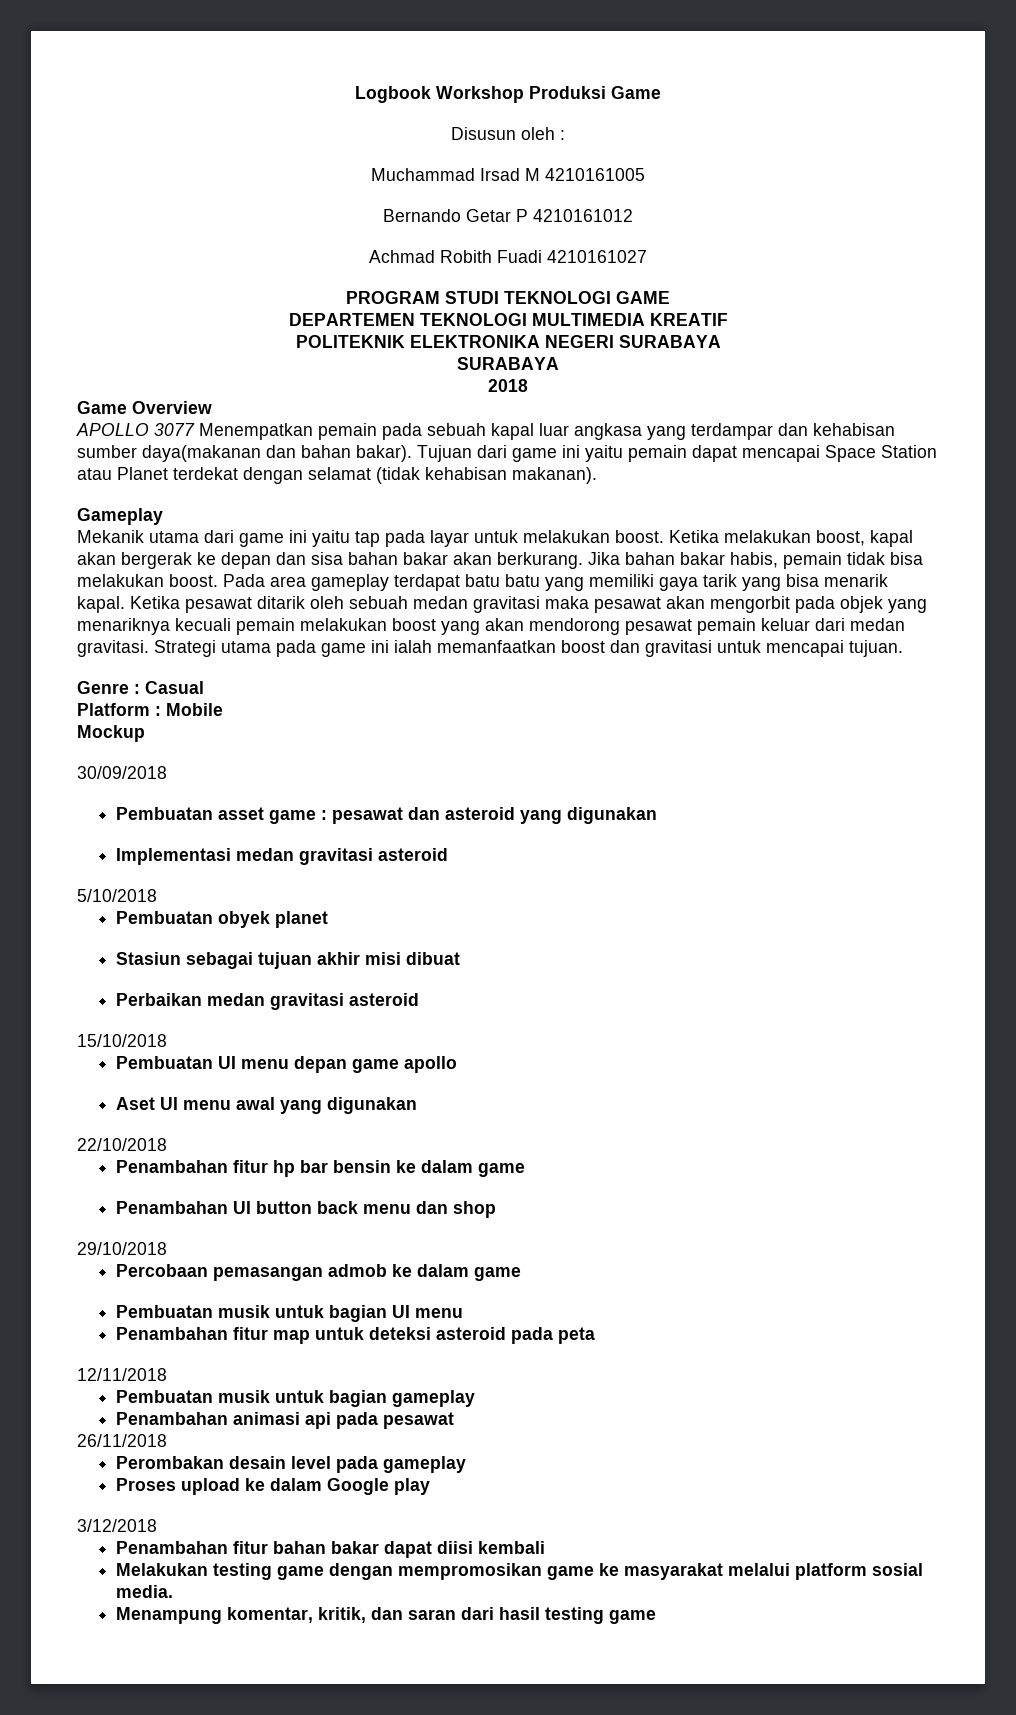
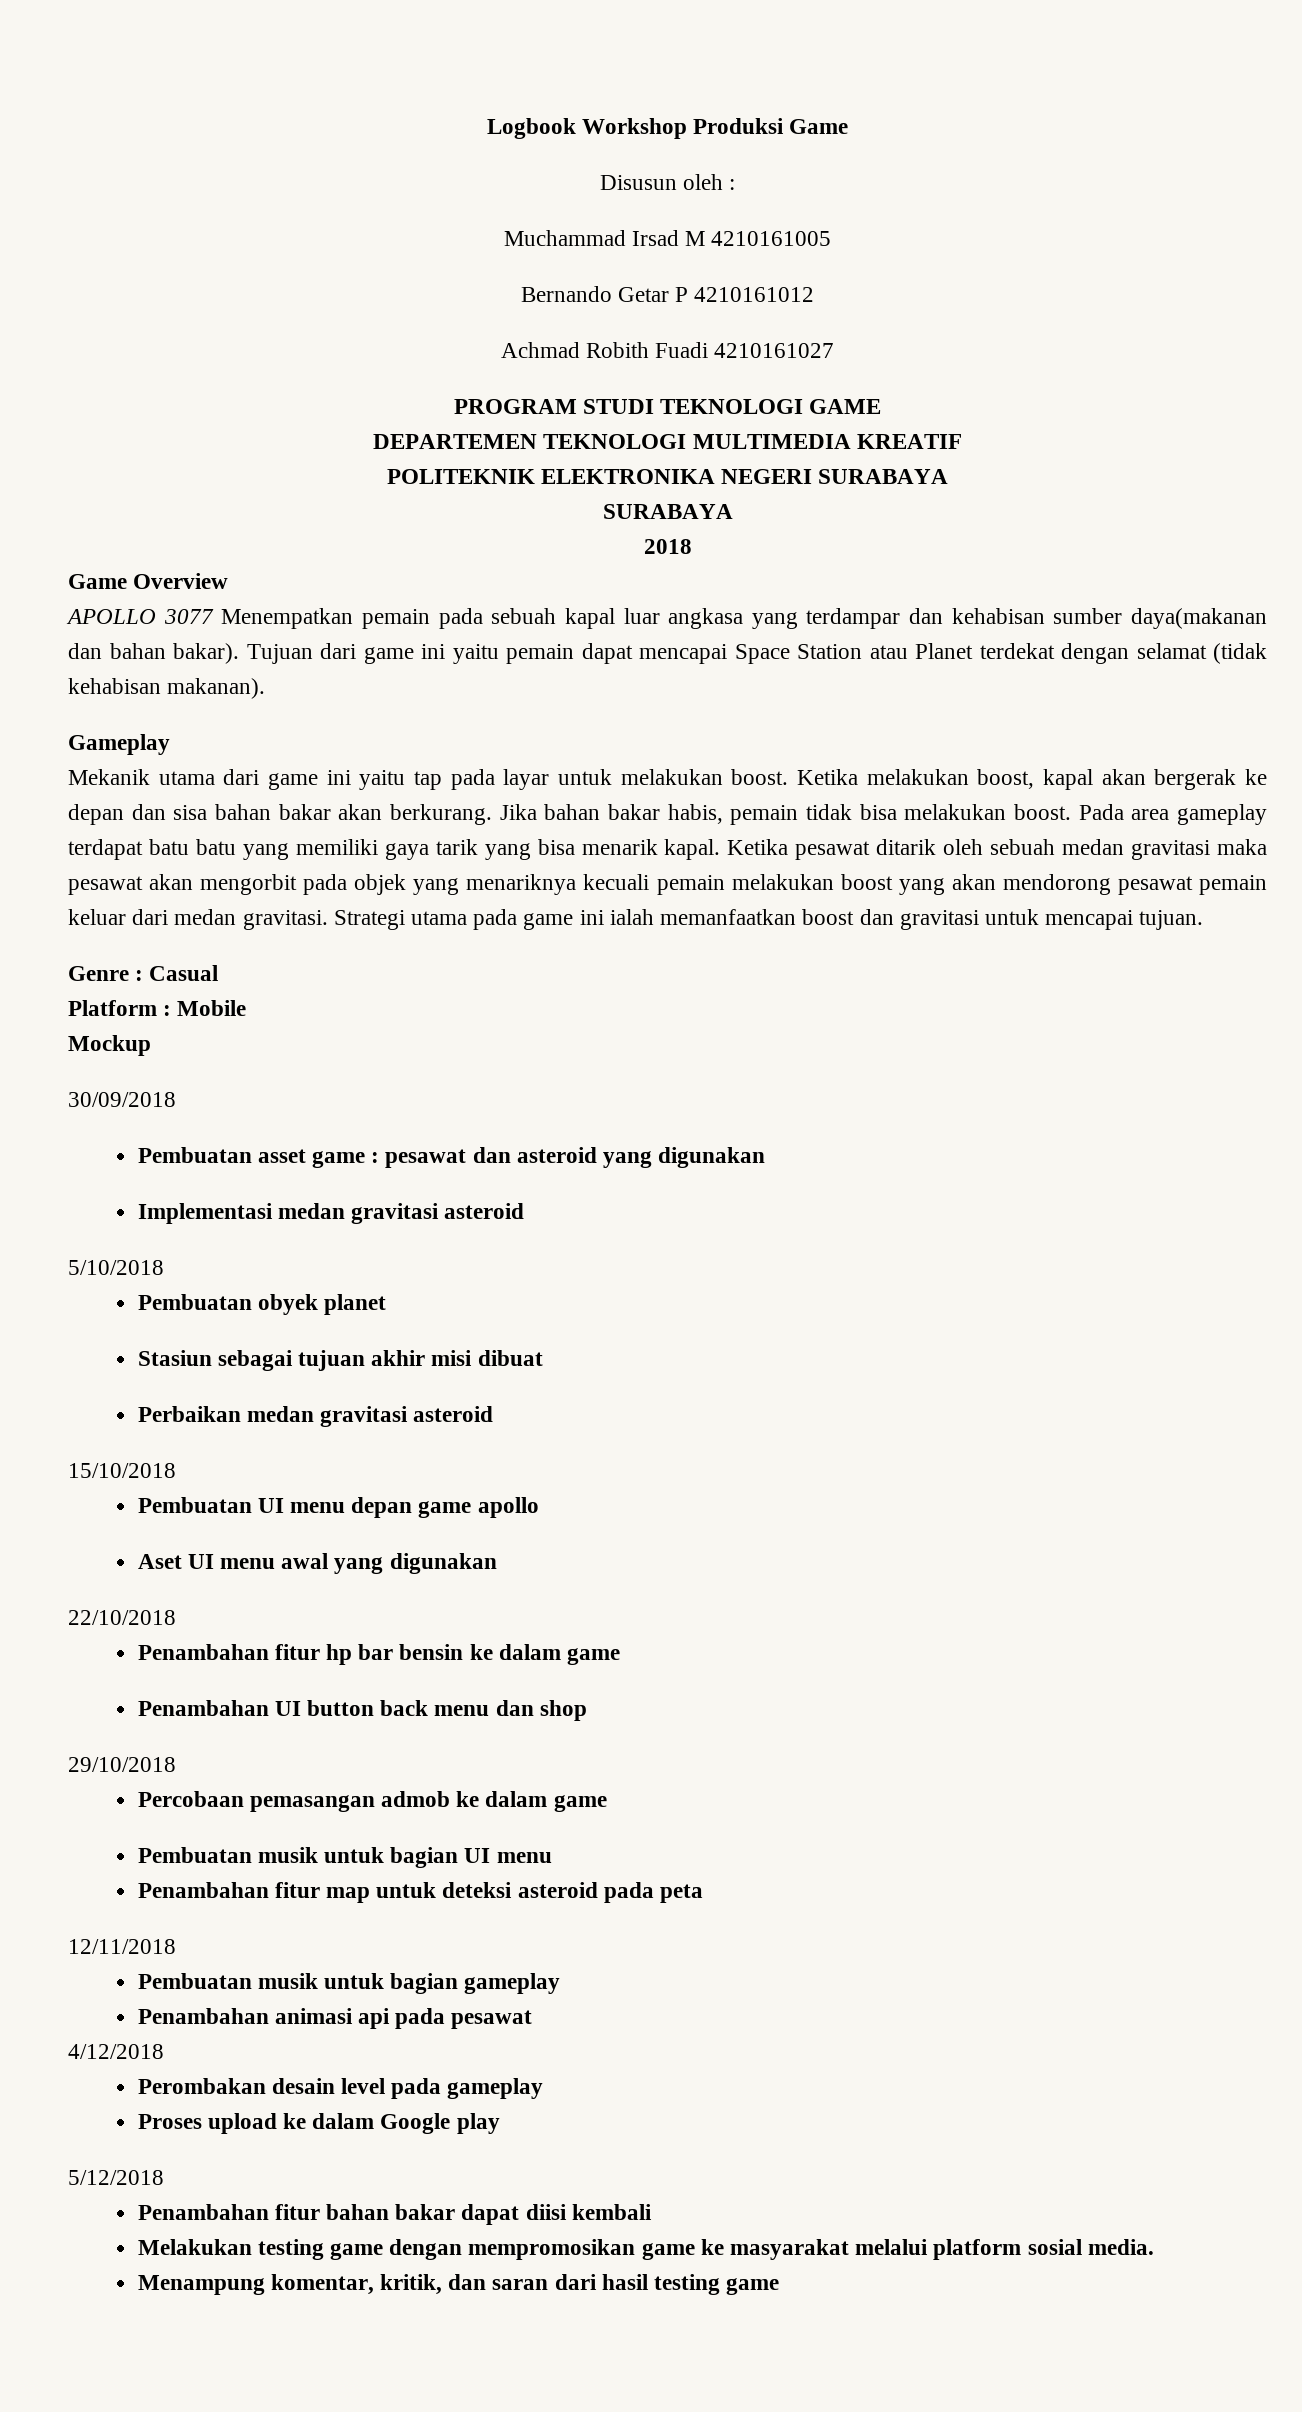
[77,1434,167,1447] 26/11/2018 -> [68,2044,164,2059] 4/12/2018
[77,1519,157,1532] 3/12/2018 -> [68,2170,164,2185] 5/12/2018

